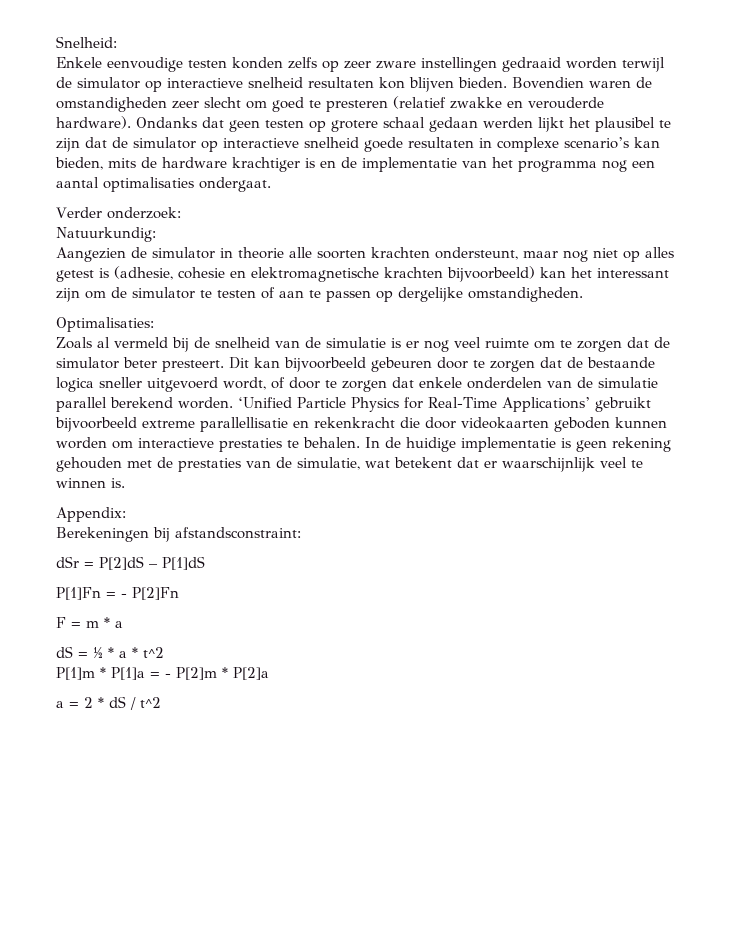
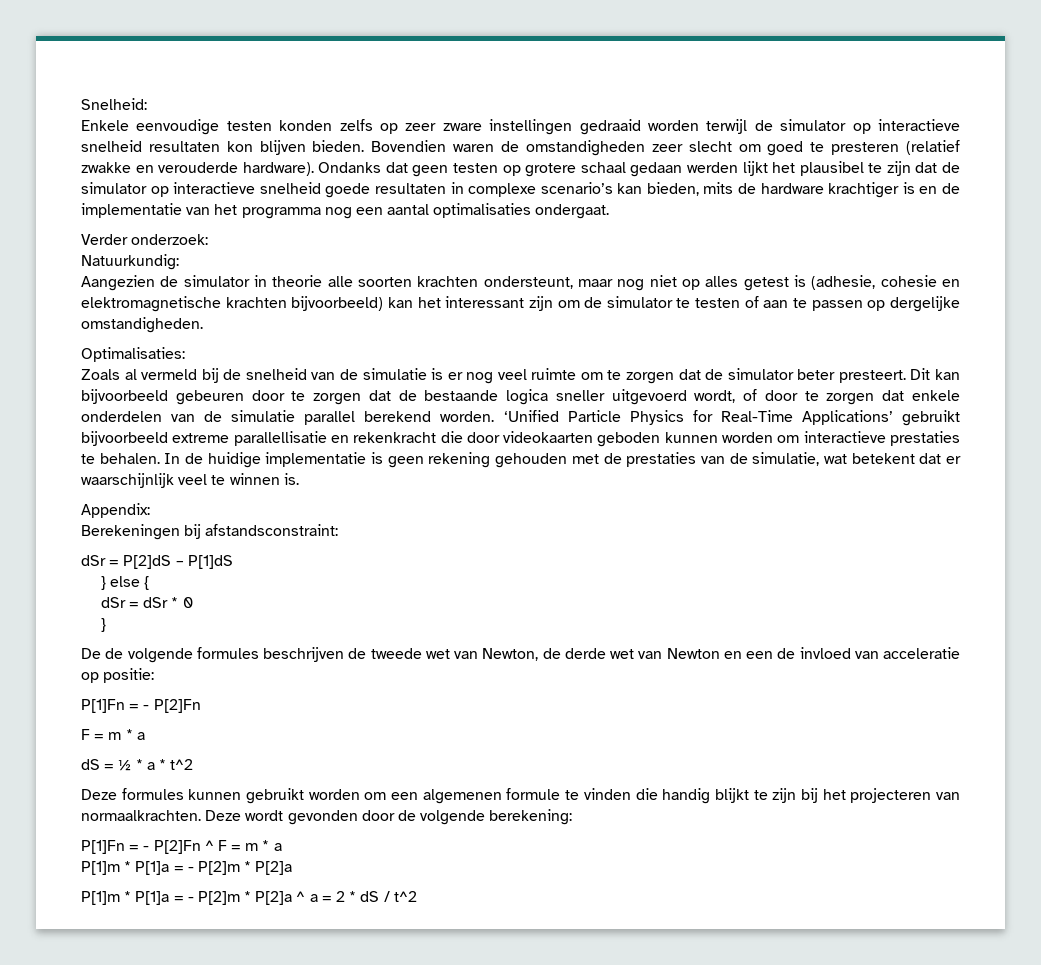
(205, 563) none -> [100,576,150,590] [100,597,193,608] [100,618,106,632] [81,647,960,663] [81,668,155,683] // } else { // dSr = dSr * 0 // } // De de volgende formules beschrijven de tweede wet van Newton, de derde wet van Newton en een de invloed van acceleratie op positie:
(164, 652) none -> [81,788,961,804] [81,809,573,825] [81,840,282,854] // Deze formules kunnen gebruikt worden om een algemenen formule te vinden die handig blijkt te zijn bij het projecteren van normaalkrachten. Deze wordt gevonden door de volgende berekening: // P[1]Fn = - P[2]Fn ^ F = m * a
(269, 673) none -> [81,891,306,905] P[1]m * P[1]a = - P[2]m * P[2]a ^

